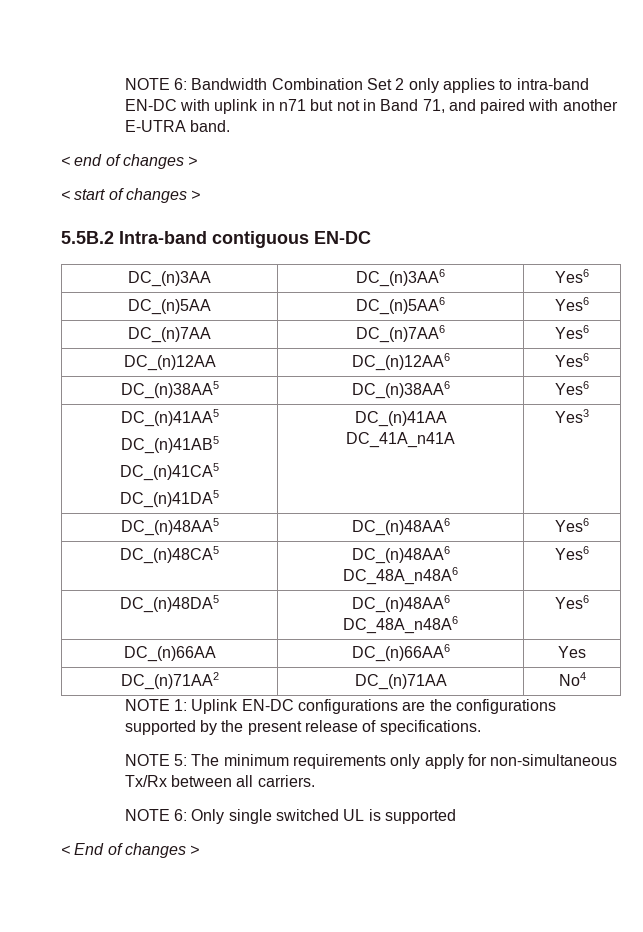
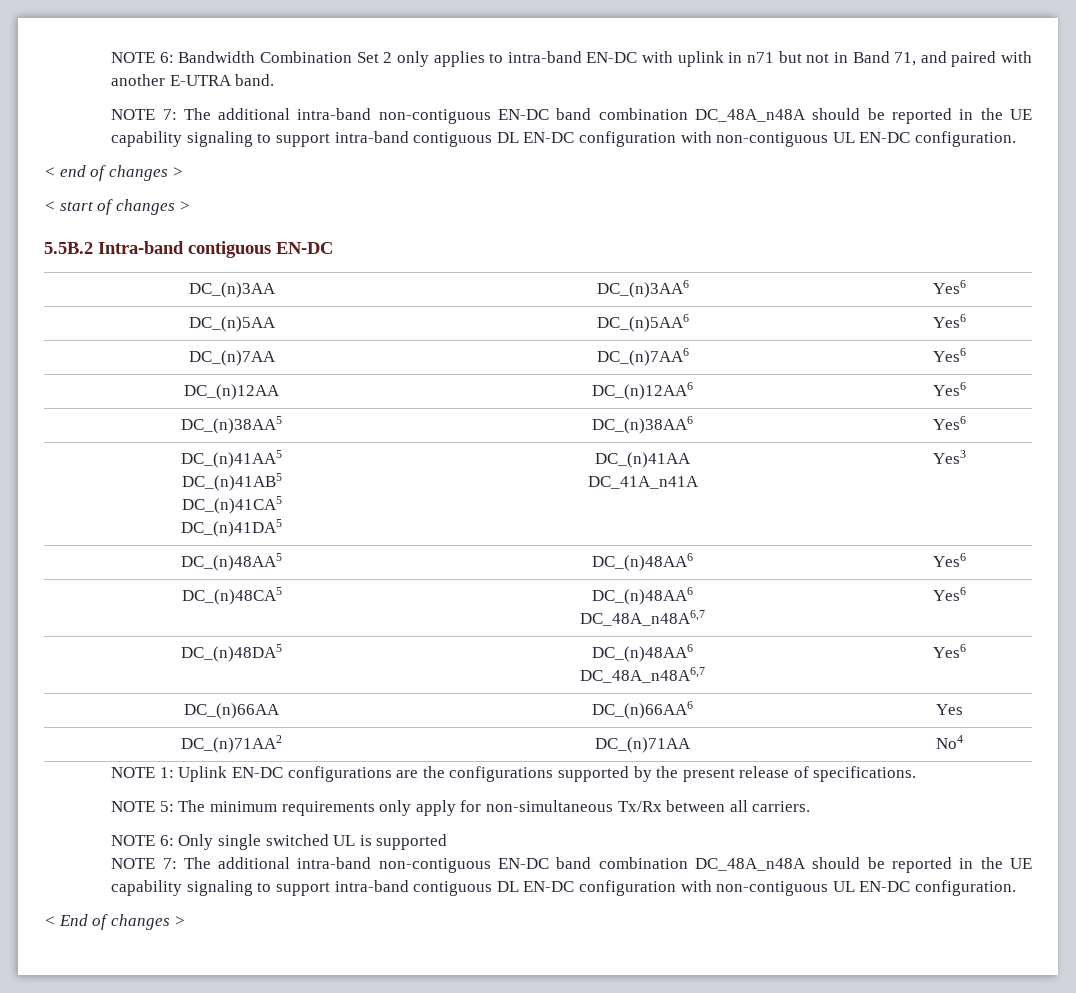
(230, 126) none -> [111,108,1033,124] [111,131,1016,147] // NOTE 7: The additional intra-band non-contiguous EN-DC band combination DC_48A_n48A should be reported in the UE capability signaling to support intra-band contiguous DL EN-DC configuration with non-contiguous UL EN-DC configuration.
[342,567,458,585] DC_48A_n48A6 -> [580,610,705,626] DC_48A_n48A6,7
[342,616,458,634] DC_48A_n48A6 -> [580,667,705,683] DC_48A_n48A6,7
(456, 816) none -> [111,857,1033,873] [111,880,1016,896] // NOTE 7: The additional intra-band non-contiguous EN-DC band combination DC_48A_n48A should be reported in the UE capability signaling to support intra-band contiguous DL EN-DC configuration with non-contiguous UL EN-DC configuration.

